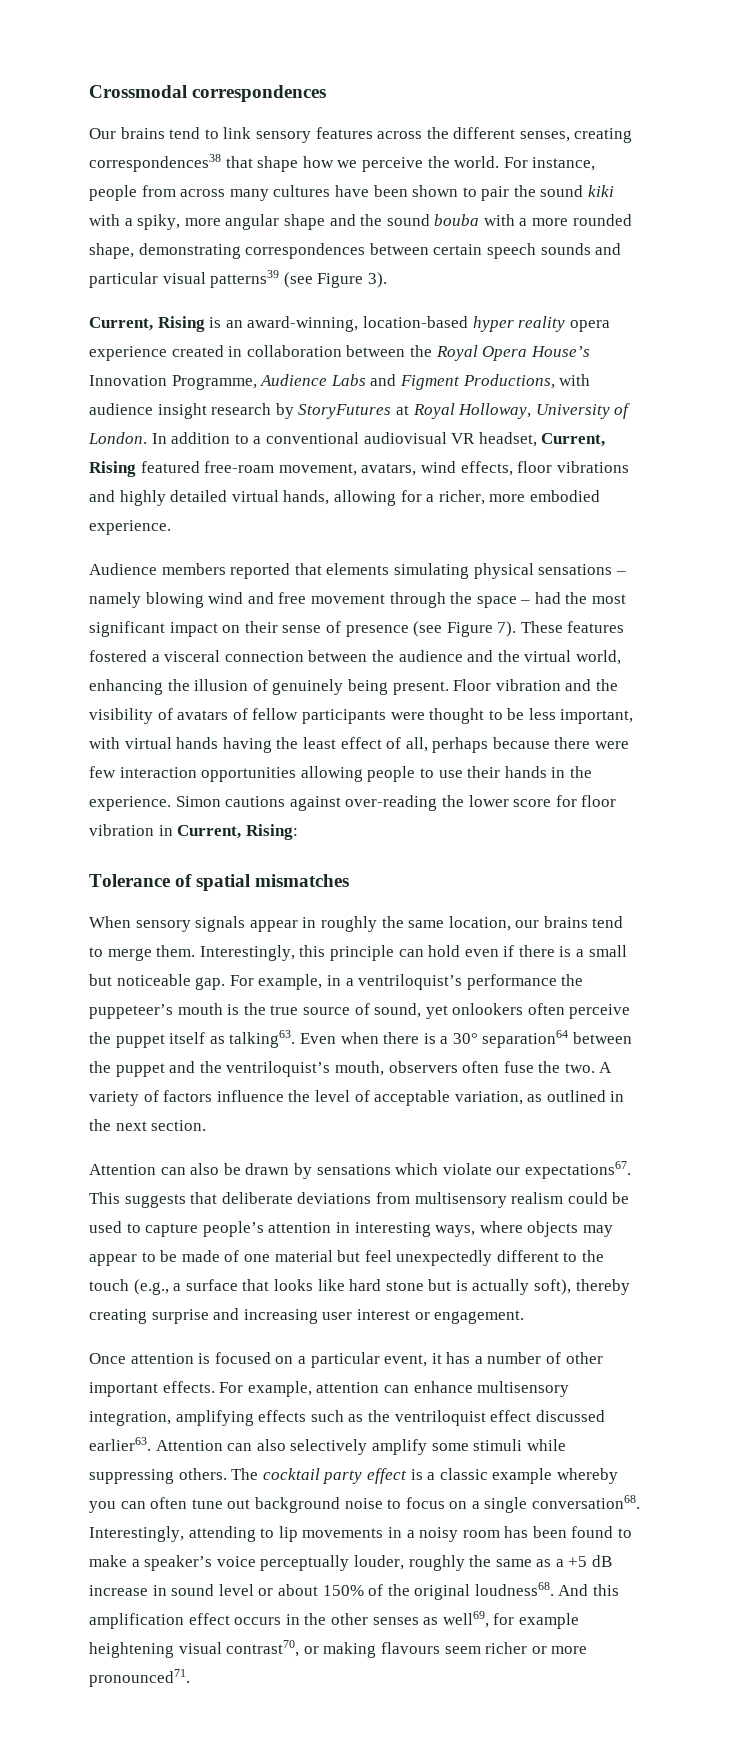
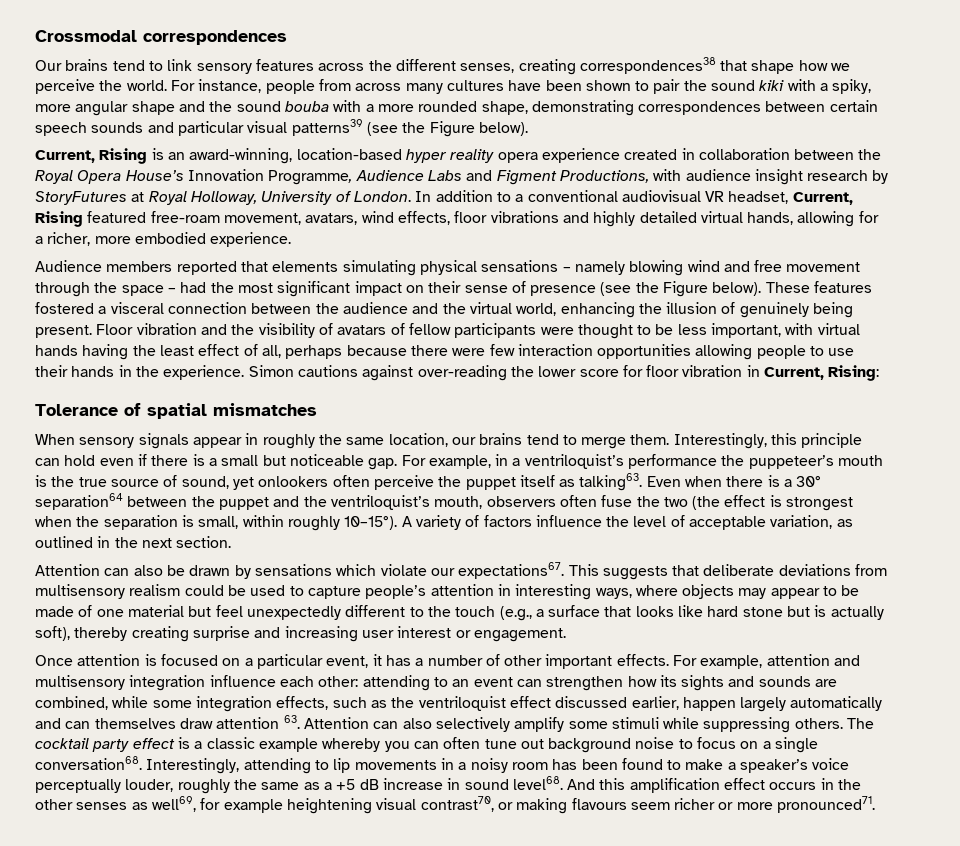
[317,272,387,288] Figure 3). -> [402,121,528,137] the Figure below).
[446,621,517,637] Figure 7). -> [635,281,762,297] the Figure below).
[564,1063,595,1073] two. -> [663,495,854,511] [35,515,398,531] two (the effect is strongest when the separation is small, within roughly 10–15°).
[383,1381,570,1397] [89,1410,307,1426] can enhance multisensory integration, amplifying effects -> [834,655,861,666] [35,675,838,691] [35,696,329,712] and multisensory integration influence each other: attending to an event can strengthen how its sights and sounds are combined, while some integration effects,
[89,1437,151,1451] earlier63. -> [631,696,883,712] [35,715,300,729] earlier, happen largely automatically and can themselves draw attention 63.
[218,1582,554,1600] level or about 150% of the original loudness68. -> [512,776,563,790] level68.

